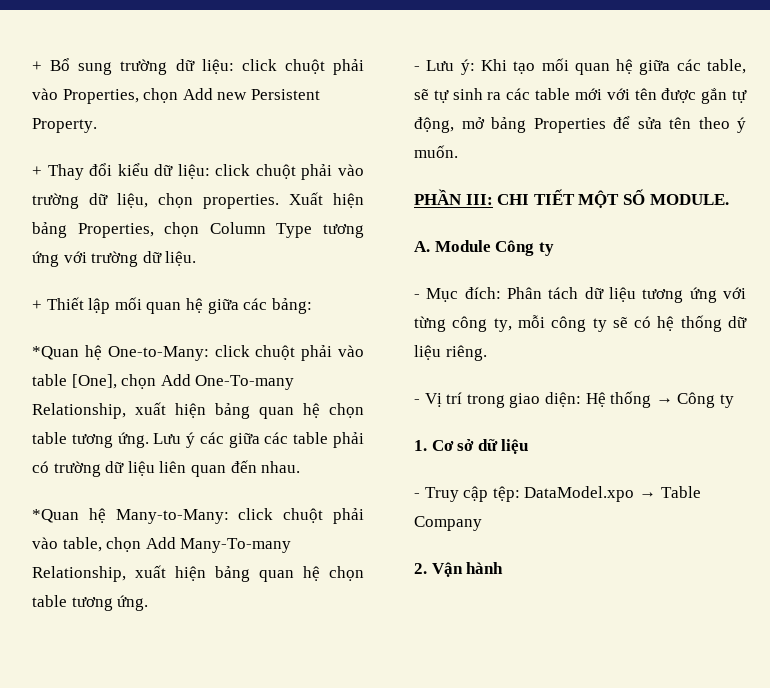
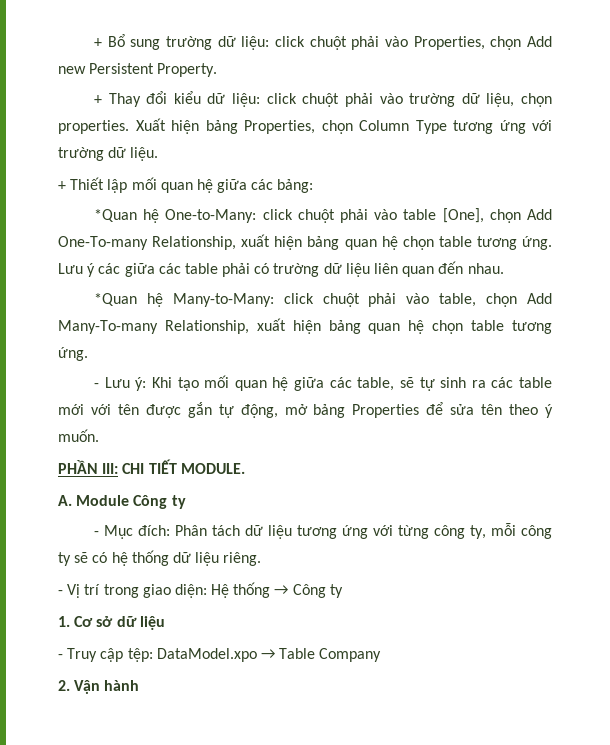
[578,189,645,208] MỘT SỐ -> (177, 466) none

